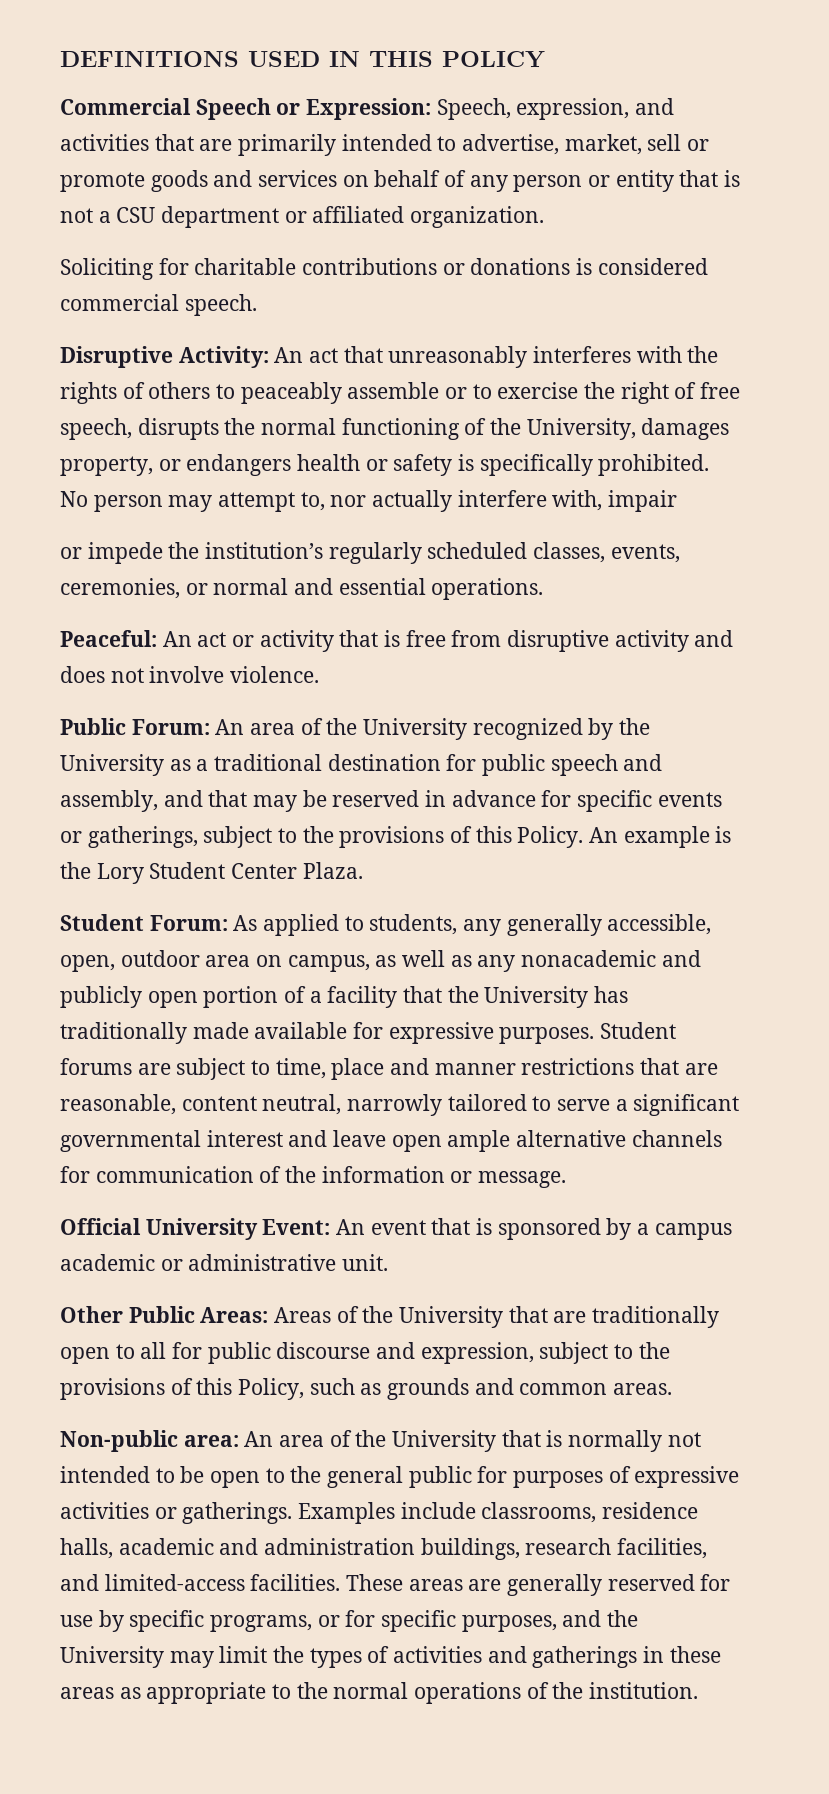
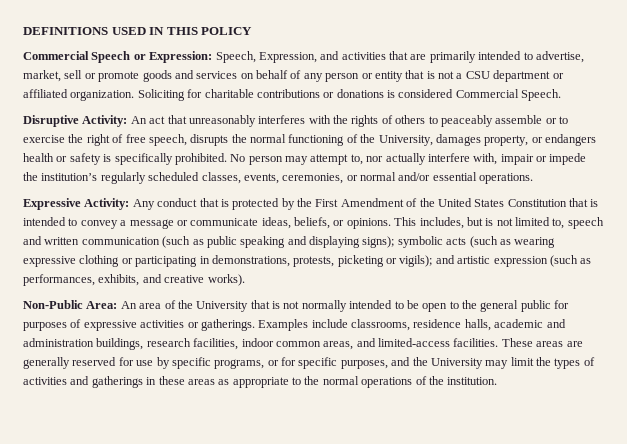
[516,98,630,120] expression, -> [258,52,317,63] Expression,
(545, 217) // -> (135, 95) none
[60,294,257,316] commercial speech. -> [455,89,562,101] Commercial Speech.
(678, 501) // -> (534, 159) none
[294,578,334,595] and -> [398,172,431,181] and/or
[60,630,734,652] [60,666,320,683] [60,718,651,740] [60,754,663,776] [60,790,722,812] [60,826,732,848] [60,862,363,884] [60,914,712,936] [60,950,701,972] [60,986,629,1008] [60,1022,677,1044] [60,1058,718,1080] [60,1094,740,1116] [60,1130,722,1152] [60,1166,567,1188] [60,1218,732,1240] [60,1254,389,1271] [60,1306,720,1328] [60,1342,670,1364] [60,1378,673,1400] [60,1430,239,1452] Peaceful: An act or activity that is free from disruptive activity and does not involve violence. // Public Forum: An area of the University recognized by the University as a traditional destination for public speech and assembly, and that may be reserved in advance for specific events or gatherings, subject to the provisions of this Policy. An example is the Lory Student Center Plaza. // Student Forum: As applied to students, any generally accessible, open, outdoor area on campus, as well as any nonacademic and publicly open portion of a facility that the University has traditionally made available for expressive purposes. Student forums are subject to time, place and manner restrictions that are reasonable, content neutral, narrowly tailored to serve a significant governmental interest and leave open ample alternative channels for communication of the information or message. // Official University Event: An event that is sponsored by a campus academic or administrative unit. // Other Public Areas: Areas of the University that are traditionally open to all for public discourse and expression, subject to the provisions of this Policy, such as grounds and common areas. // Non-public area: -> [23,198,599,210] [23,217,604,229] [23,236,556,248] [23,255,592,267] [23,274,245,286] [23,300,118,309] Expressive Activity: Any conduct that is protected by the First Amendment of the United States Constitution that is intended to convey a message or communicate ideas, beliefs, or opinions. This includes, but is not limited to, speech and written communication (such as public speaking and displaying signs); symbolic acts (such as wearing expressive clothing or participating in demonstrations, protests, picketing or vigils); and artistic expression (such as performances, exhibits, and creative works). // Non-Public Area:
[568,1430,701,1452] normally not -> [283,300,347,312] not normally
(708, 1548) none -> [241,338,354,350] indoor common areas,

